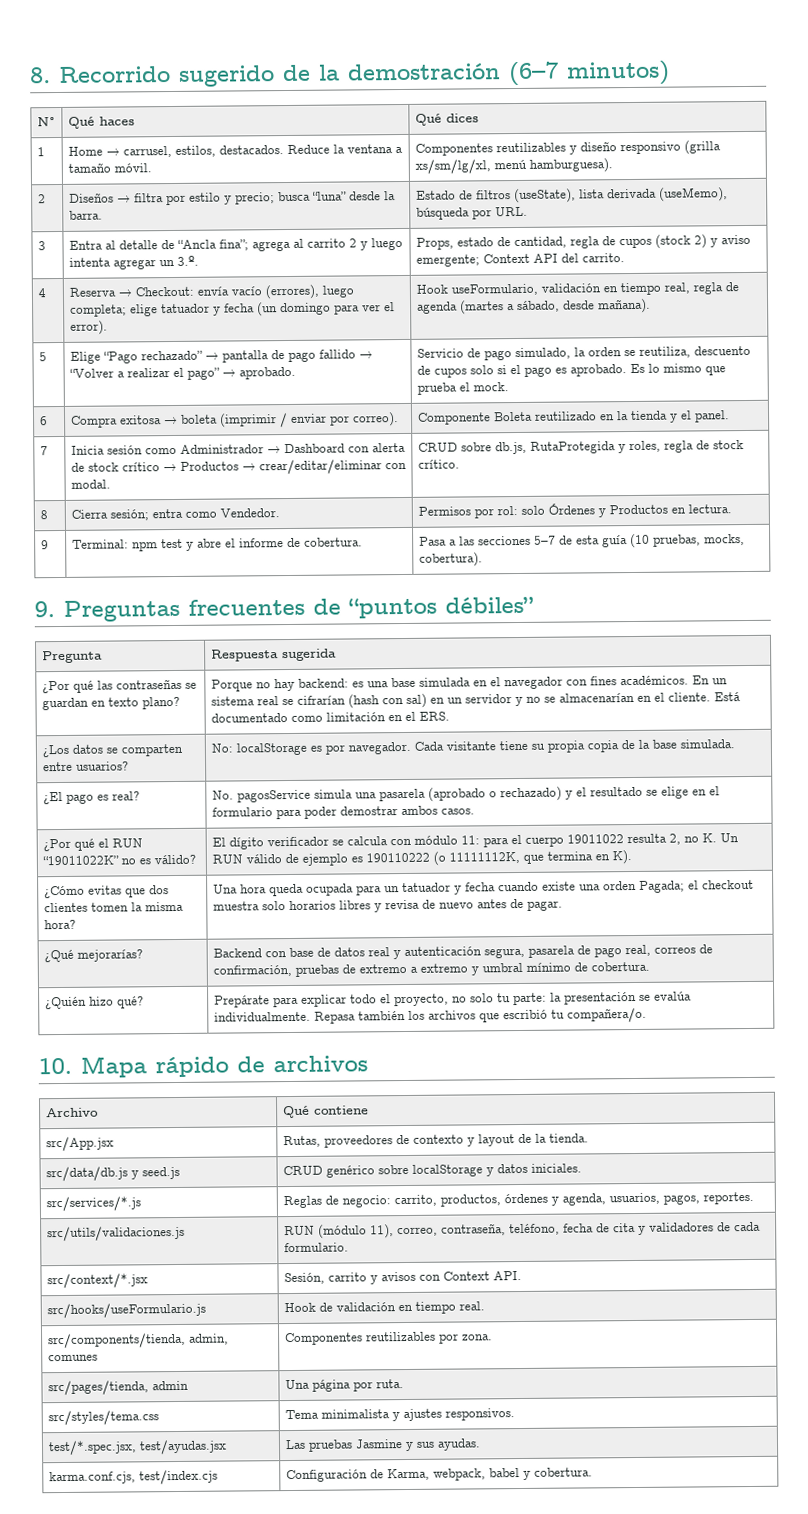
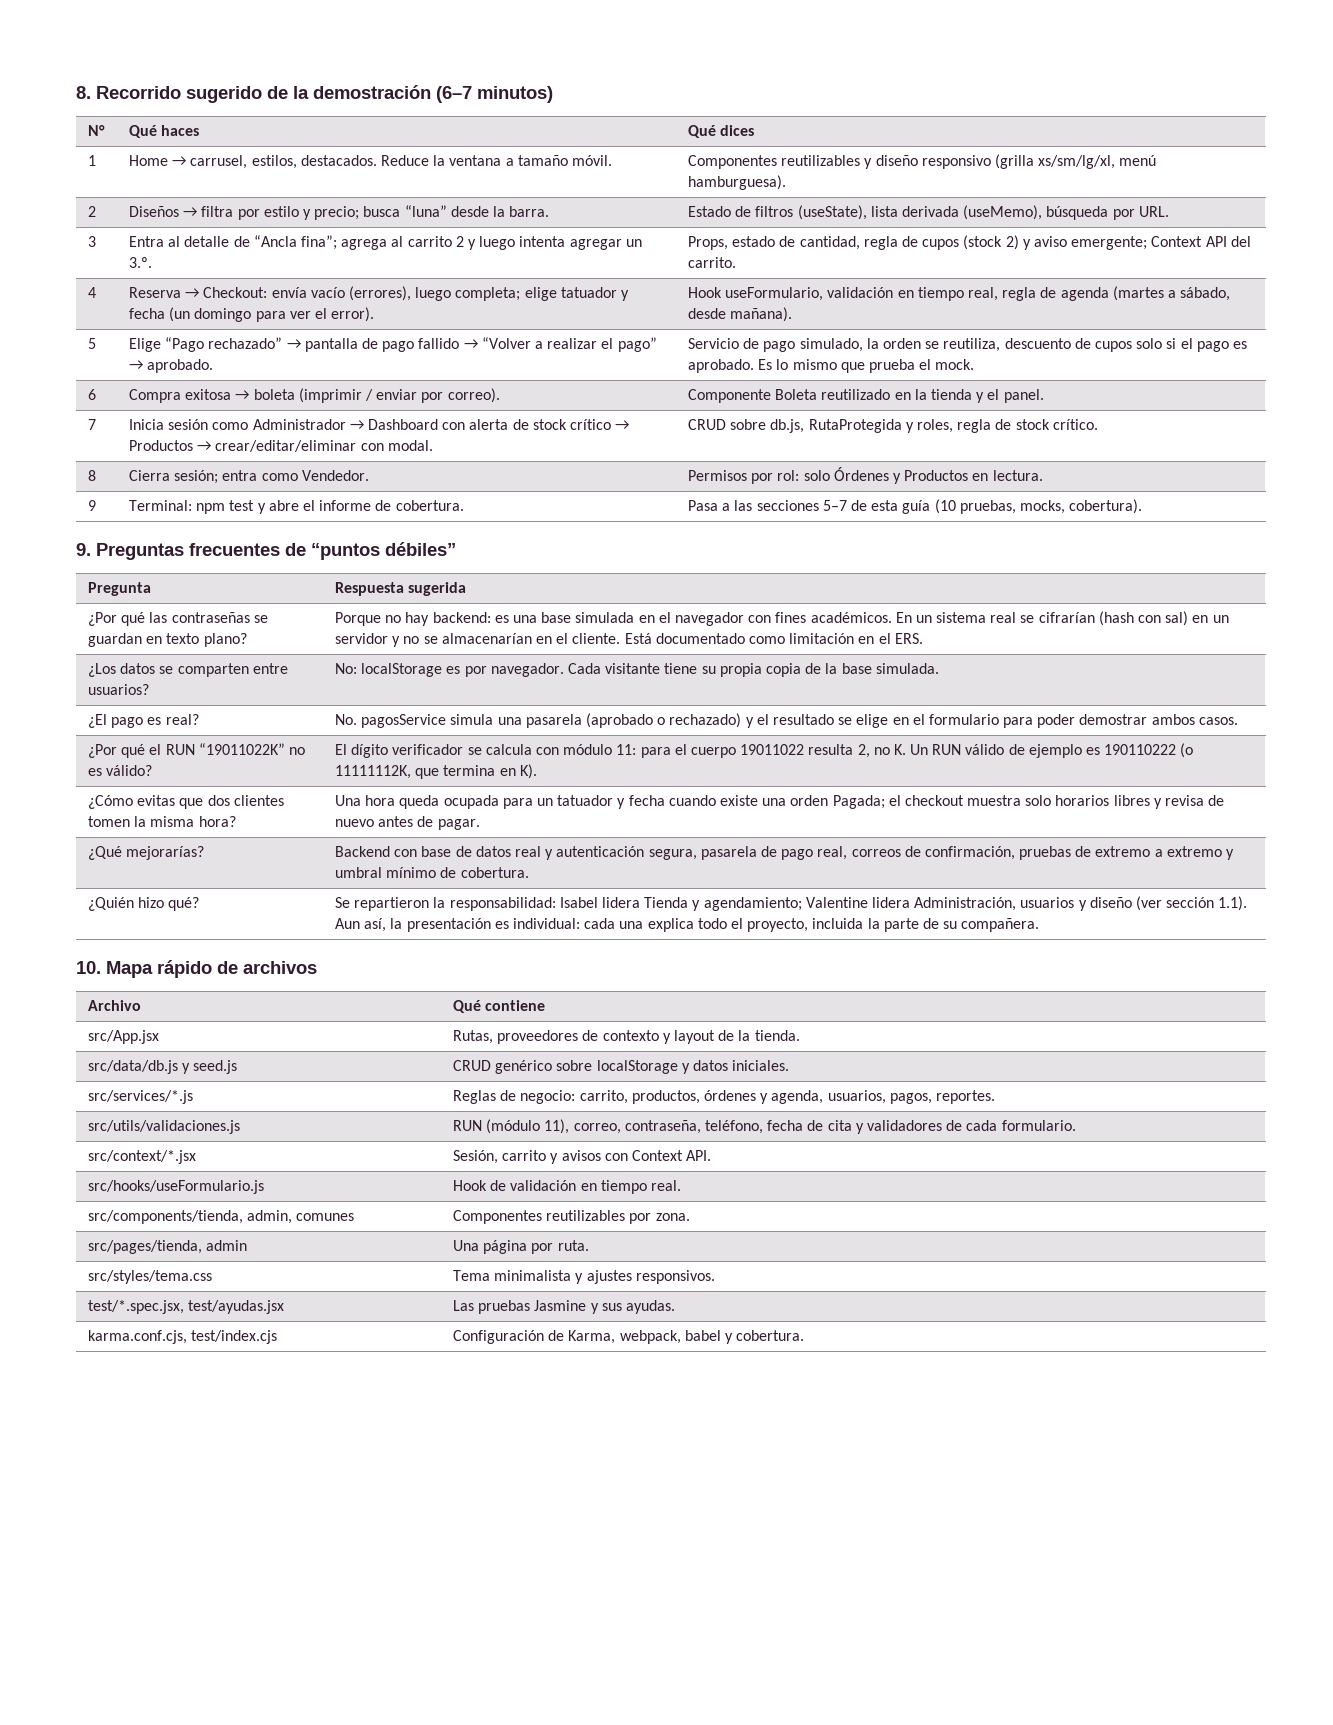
[213,991,692,1008] [213,1007,647,1024] Prepárate para explicar todo el proyecto, no solo tu parte: la presentación se evalúa individualmente. Repasa también los archivos que escribió tu compañera/o. -> [335,896,1248,911] [335,918,1040,932] Se repartieron la responsabilidad: Isabel lidera Tienda y agendamiento; Valentine lidera Administración, usuarios y diseño (ver sección 1.1). Aun así, la presentación es individual: cada una explica todo el proyecto, incluida la parte de su compañera.

